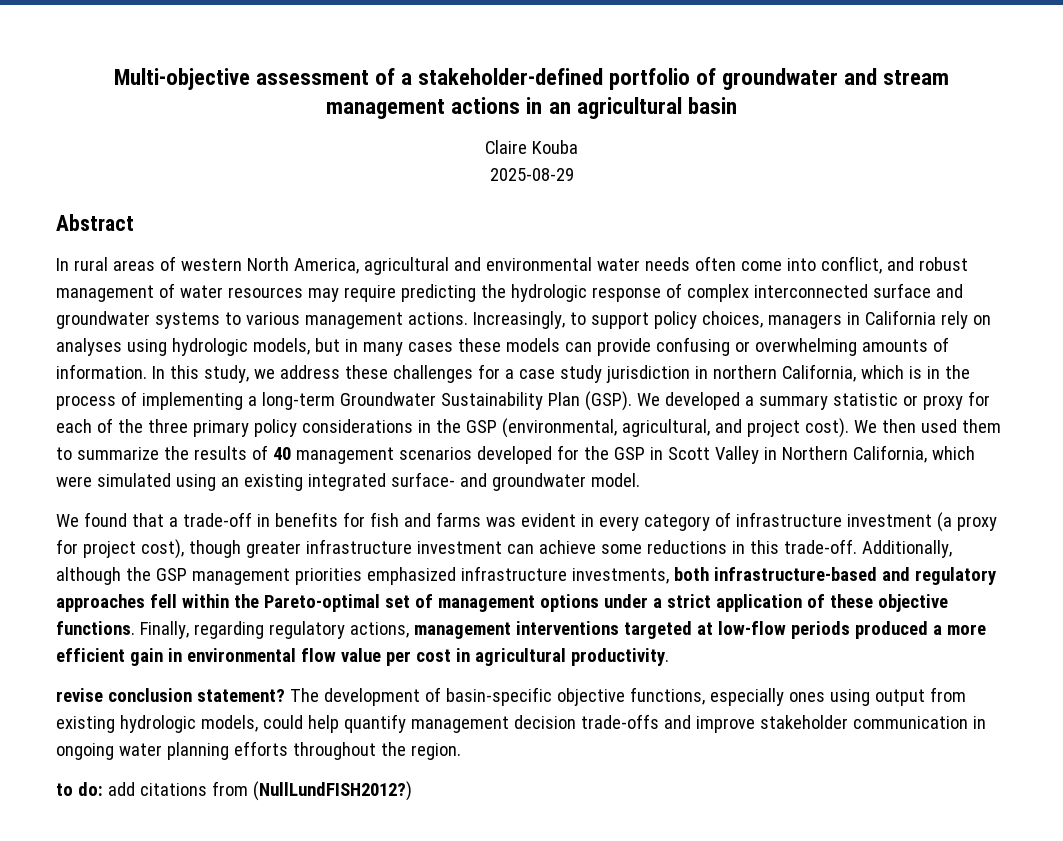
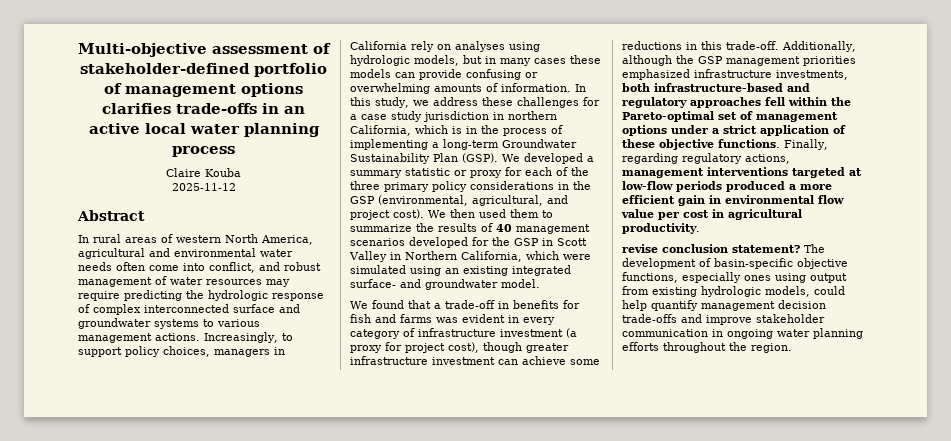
[400,73,412,85] a -> (331, 48) none
[722,68,950,90] [326,97,737,119] groundwater and stream management actions in an agricultural basin -> [125,83,303,97] [102,103,305,114] [88,123,320,137] [172,146,235,157] management options clarifies trade-offs in an active local water planning process
[489,168,574,181] 2025-08-29 -> [171,183,236,191] 2025-11-12
[56,781,412,801] // to do: add citations from (NullLundFISH2012?) -> (792, 348) none

